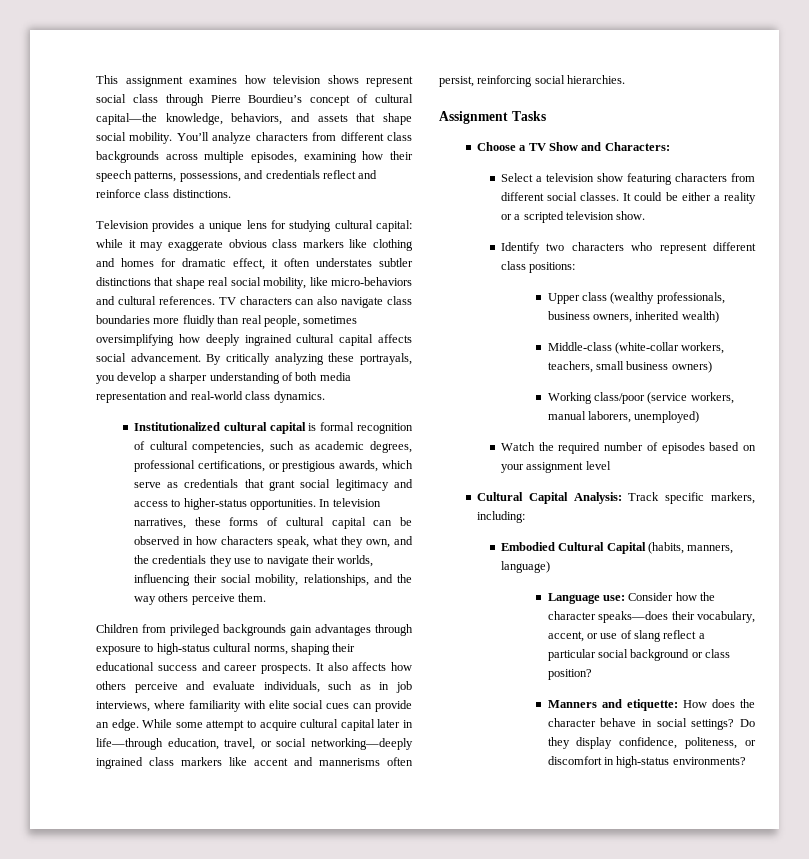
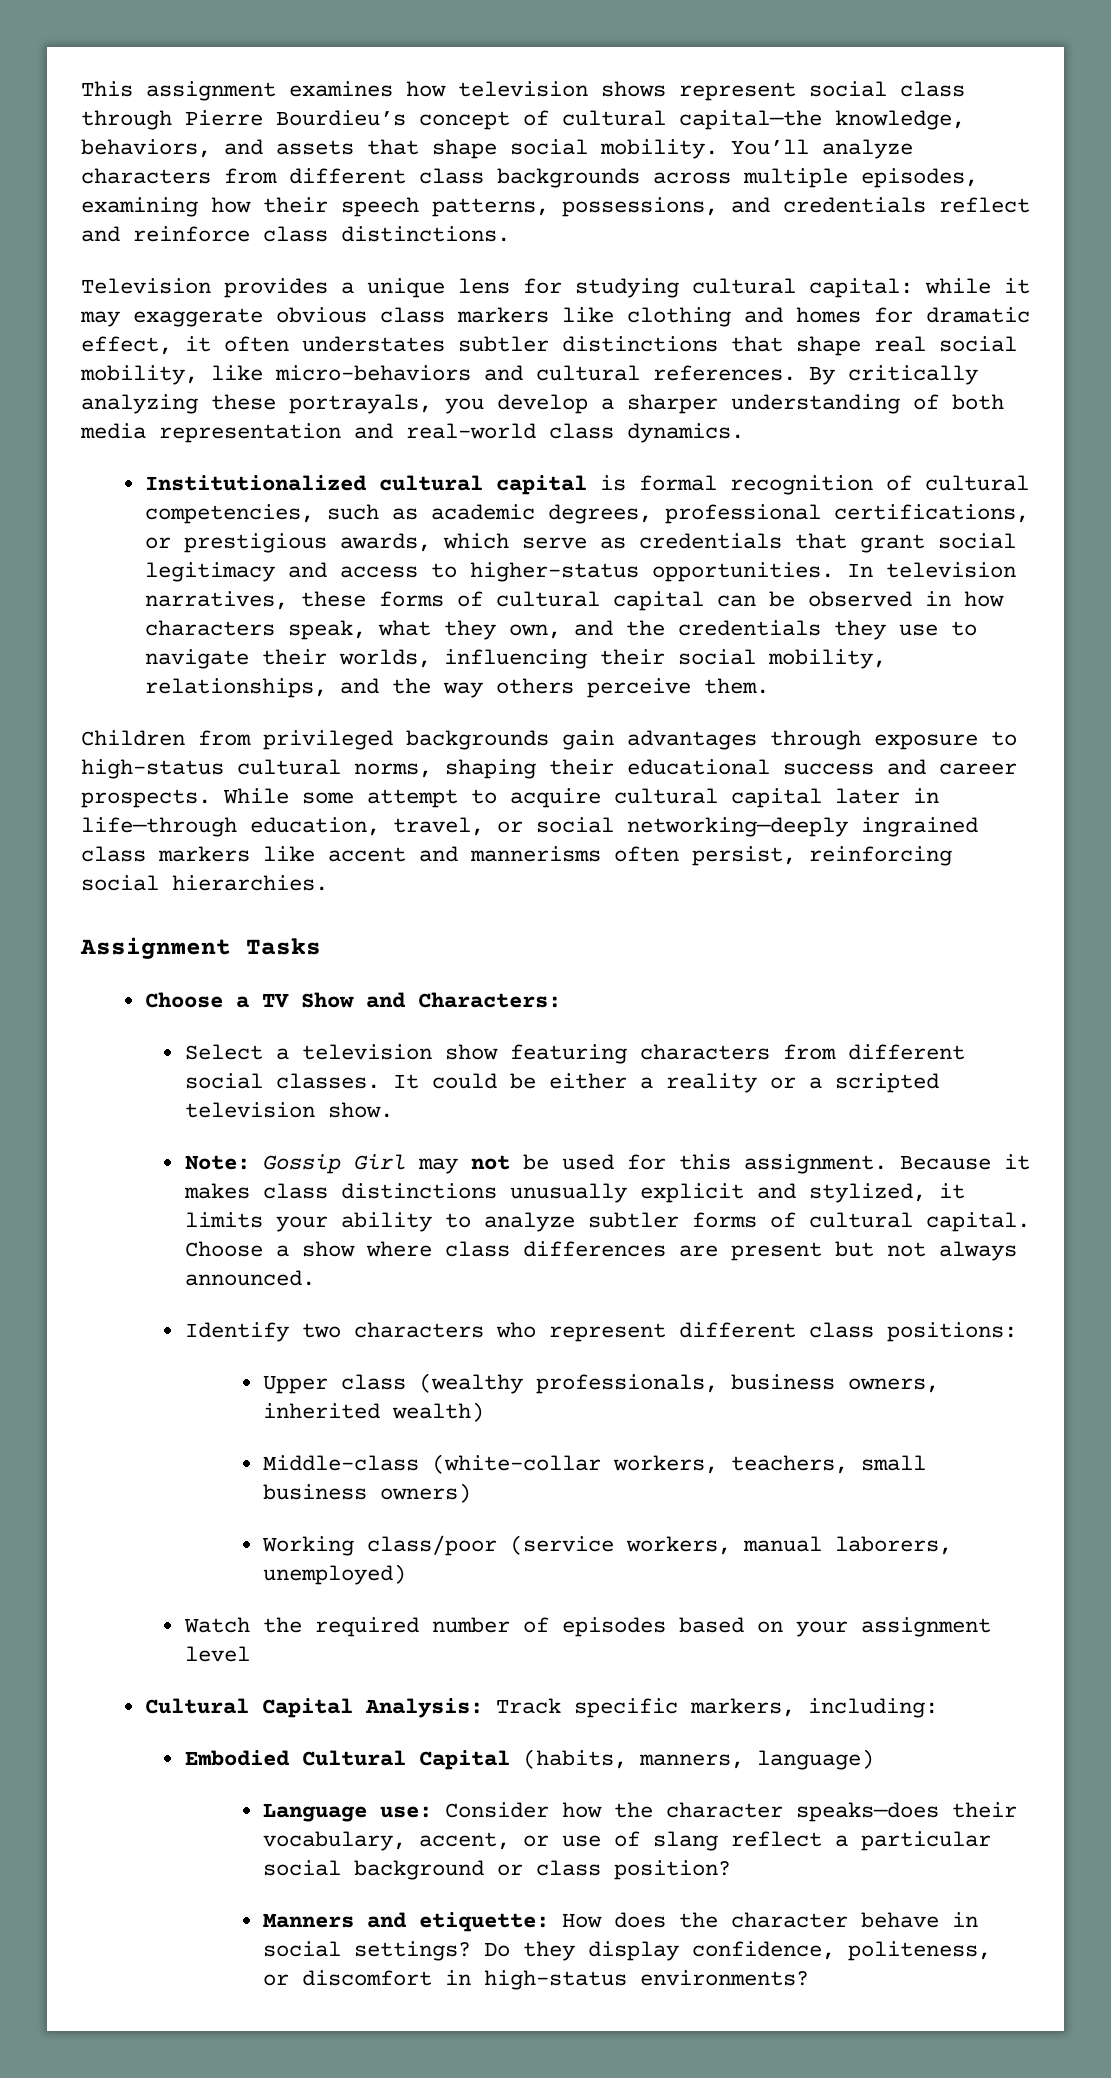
[218,296,412,308] [96,315,358,327] [96,334,412,346] [96,353,201,362] TV characters can also navigate class boundaries more fluidly than real people, sometimes oversimplifying how deeply ingrained cultural capital affects social advancement. -> (796, 373) none
[315,662,412,671] [96,681,412,693] [96,700,412,712] [96,719,139,731] It also affects how others perceive and evaluate individuals, such as in job interviews, where familiarity with elite social cues can provide an edge. -> (211, 798) none
(646, 215) none -> [184,1154,1030,1174] [183,1183,965,1203] [184,1212,1030,1232] [184,1241,1017,1261] [184,1270,315,1286] // Note: Gossip Girl may not be used for this assignment. Because it makes class distinctions unusually explicit and stylized, it limits your ability to analyze subtler forms of cultural capital. Choose a show where class differences are present but not always announced.

